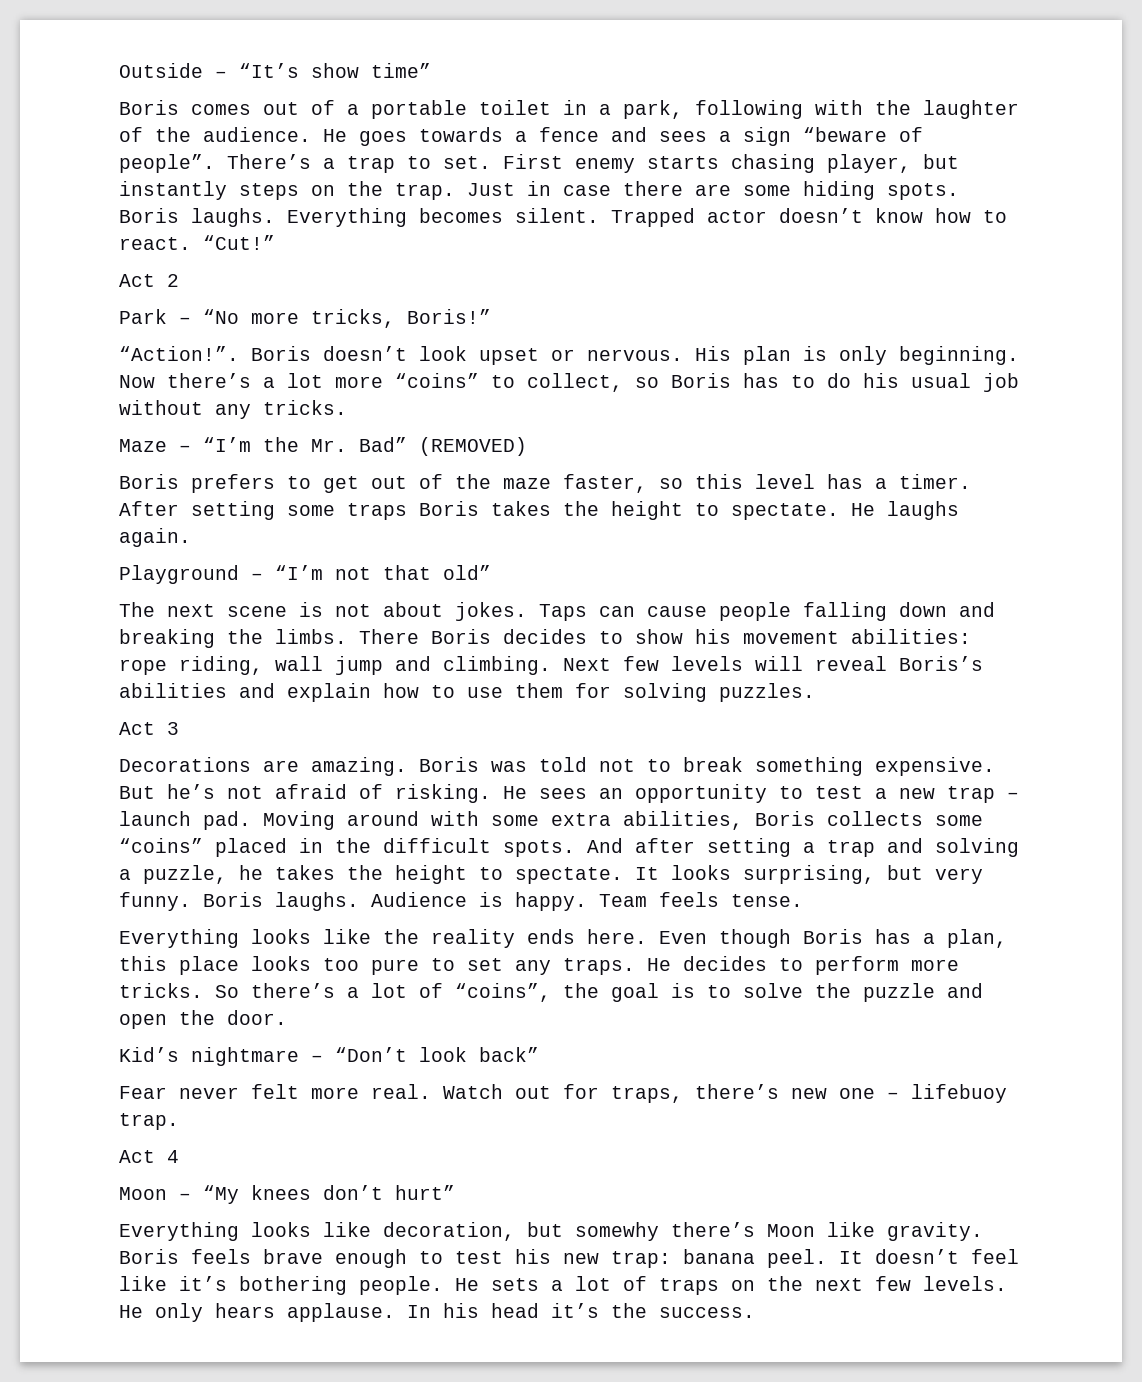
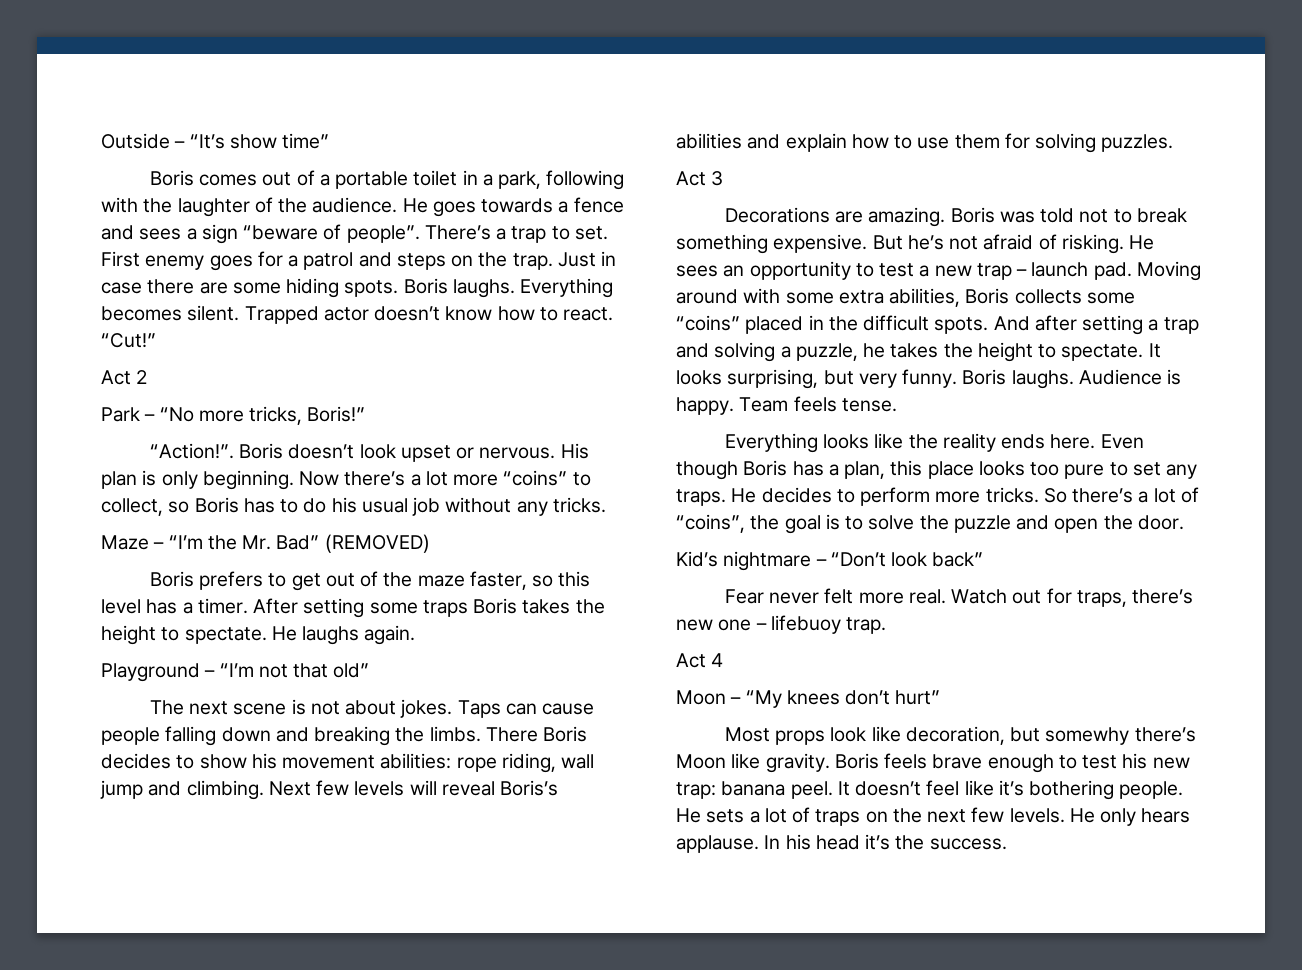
[647,154,959,173] [119,181,227,200] starts chasing player, but instantly -> [209,251,392,271] goes for a patrol and
[119,1222,311,1241] Everything looks -> [724,727,867,745] Most props look

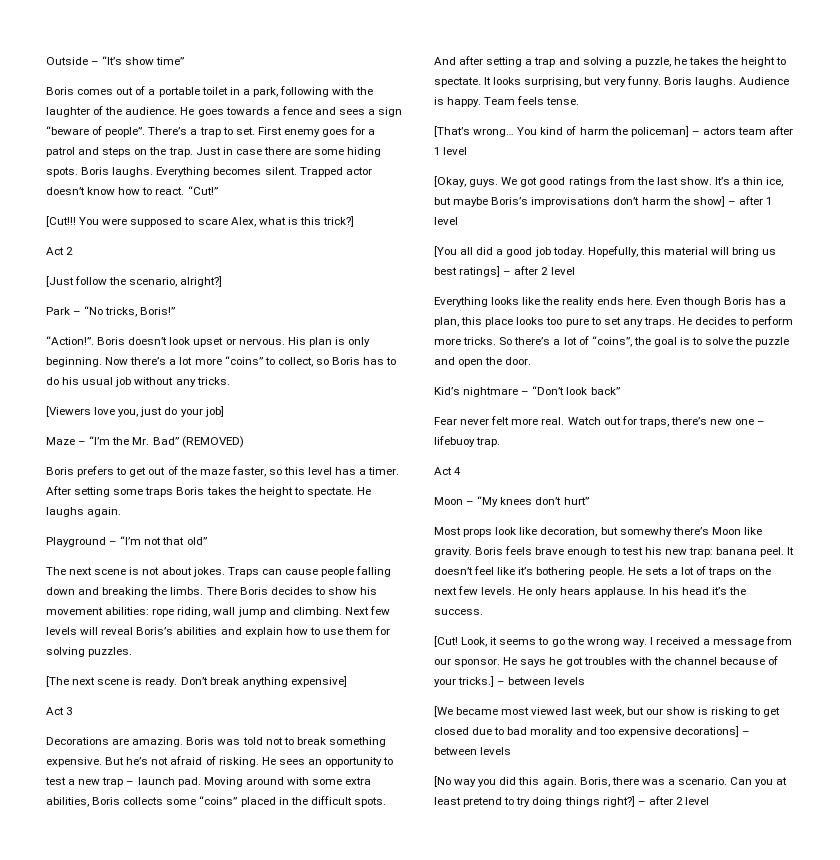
[101,370,148,385] Act 2 -> [46,216,355,227] [46,247,74,255] [46,276,223,287] [Cut!!! You were supposed to scare Alex, what is this trick?] // Act 2 // [Just follow the scenario, alright?]
[198,410,244,422] more -> (104, 310) none
(606, 505) none -> [46,406,224,417] // [Viewers love you, just do your job]
[457,700,501,718] Taps -> [227,567,259,577] Traps
(1174, 143) none -> [46,676,347,687] // [The next scene is ready. Don’t break anything expensive]
(897, 405) none -> [434,126,794,137] [434,147,468,155] [434,176,784,187] [434,196,773,207] [434,217,458,225] [434,246,777,257] [434,266,575,277] // [That’s wrong… You kind of harm the policeman] – actors team after 1 level // [Okay, guys. We got good ratings from the last show. It’s a thin ice, but maybe Boris’s improvisations don’t harm the show] – after 1 level // [You all did a good job today. Hopefully, this material will bring us best ratings] – after 2 level
(1007, 844) none -> [434,636,793,647] [434,656,779,667] [434,676,586,687] [434,706,781,717] [434,726,750,737] [434,747,512,755] [434,776,788,787] [434,796,710,807] // [Cut! Look, it seems to go the wrong way. I received a message from our sponsor. He says he got troubles with the channel because of your tricks.] – between levels // [We became most viewed last week, but our show is risking to get closed due to bad morality and too expensive decorations] – between levels // [No way you did this again. Boris, there was a scenario. Can you at least pretend to try doing things right?] – after 2 level

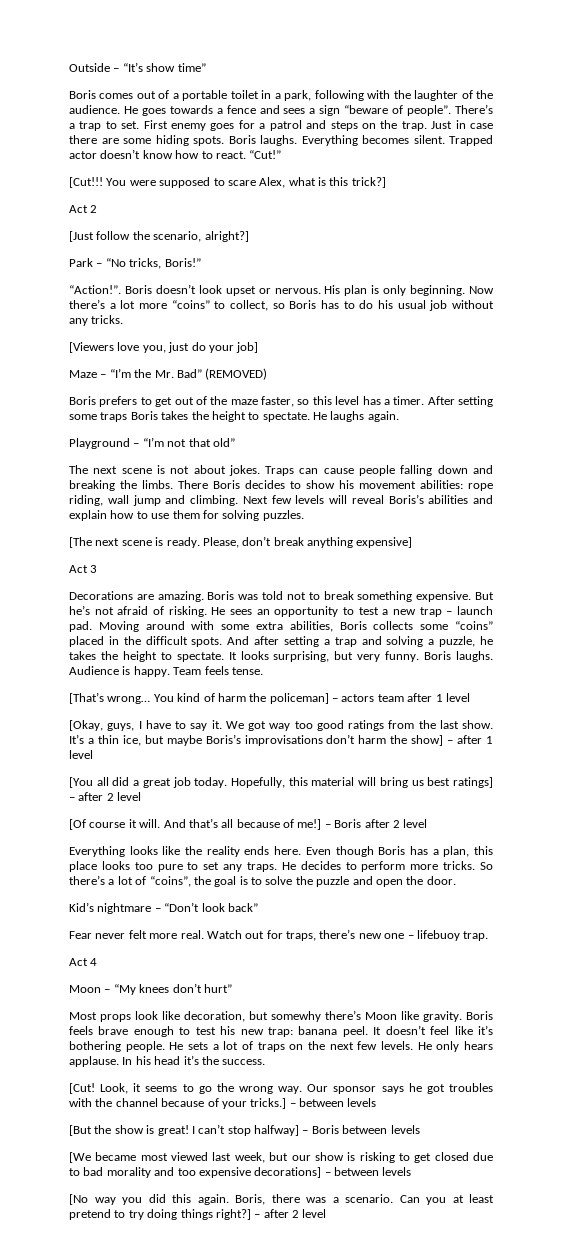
[180,677,208,685] Don’t -> [202,536,272,548] Please, don’t
[469,177,538,187] guys. We got -> [107,720,313,731] guys, I have to say it. We got way too
[506,247,533,257] good -> [142,778,171,788] great
(575, 271) none -> [69,818,428,830] // [Of course it will. And that’s all because of me!] – Boris after 2 level
[649,636,793,647] [434,657,518,667] I received a message from our sponsor. He -> [307,1084,377,1094] Our sponsor
(586, 681) none -> [69,1124,420,1136] // [But the show is great! I can’t stop halfway] – Boris between levels

